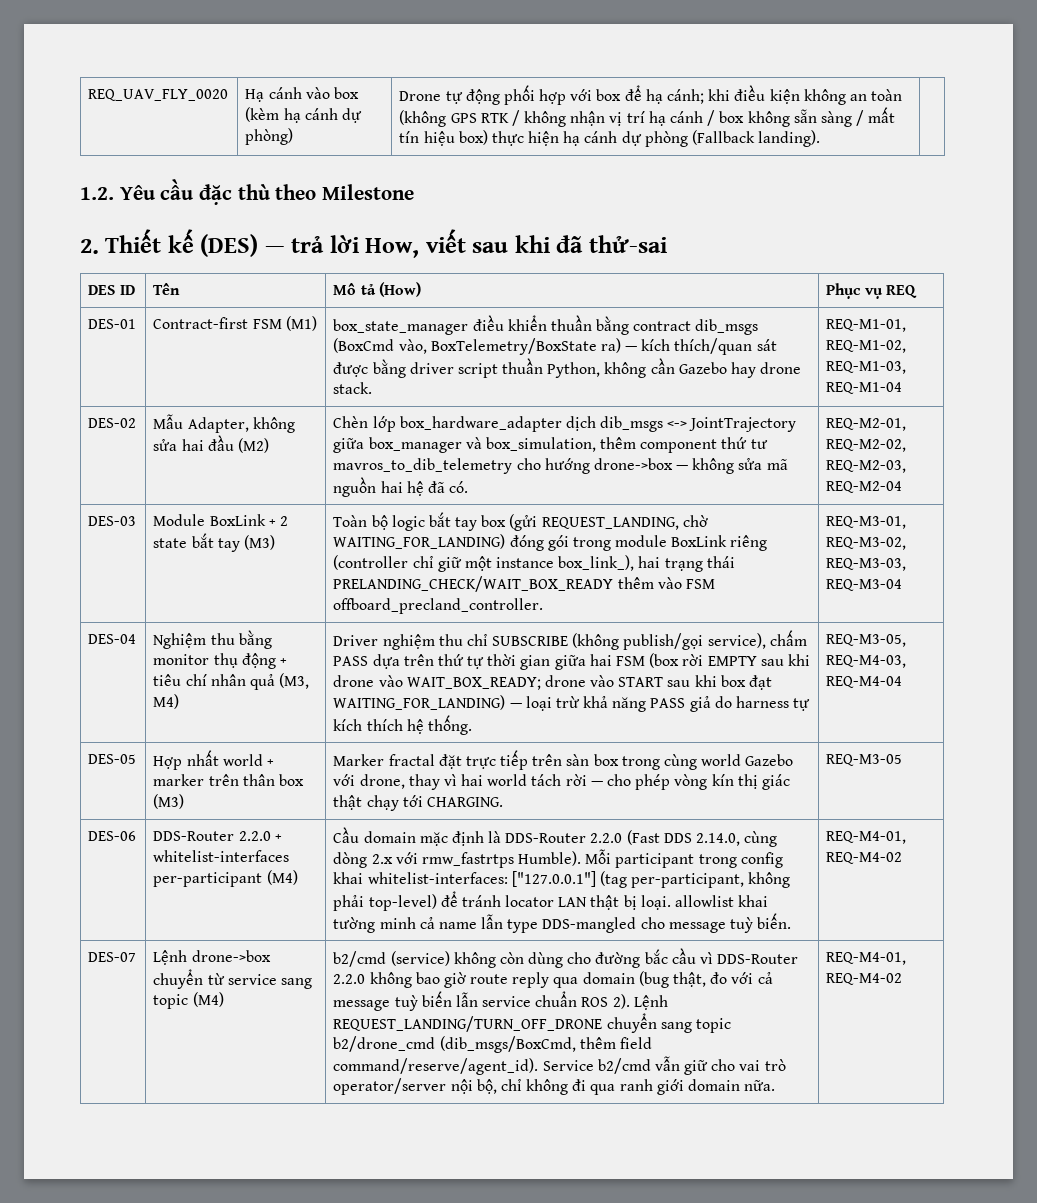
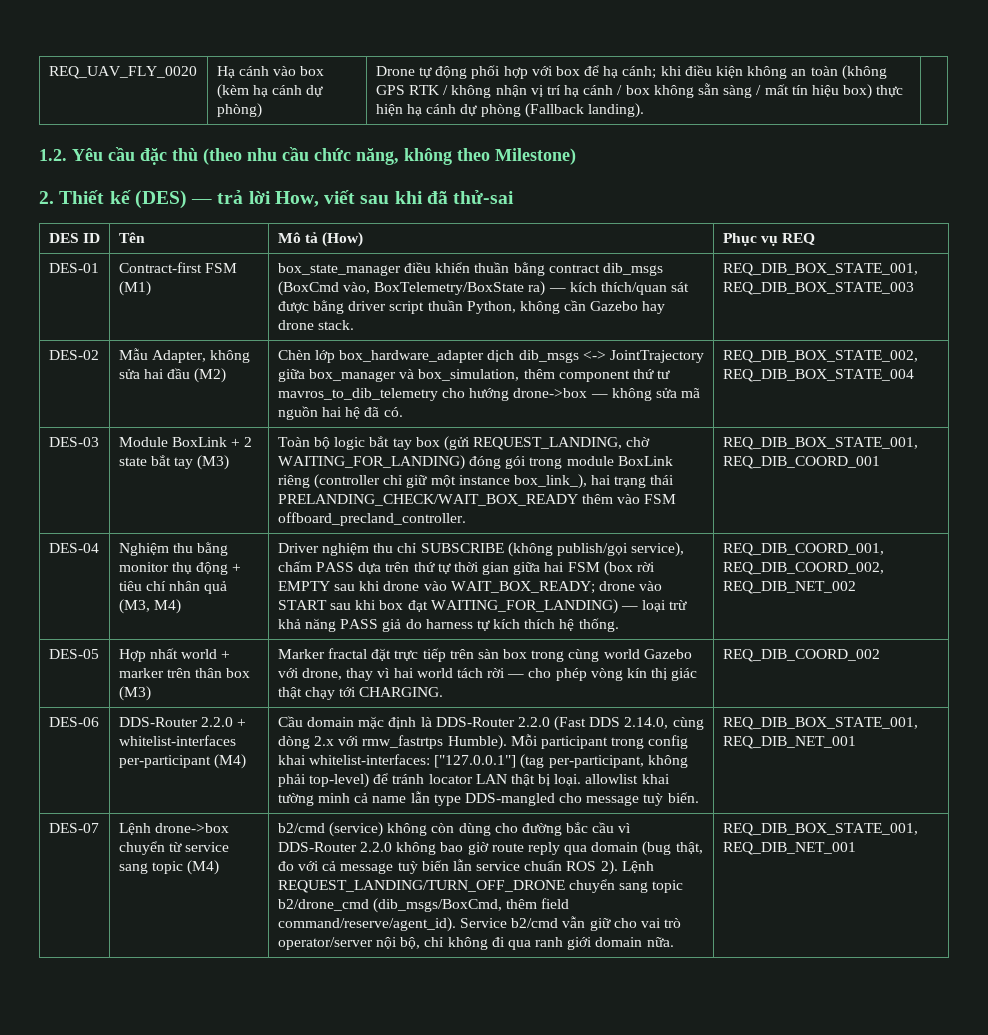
[275,184,415,200] theo Milestone -> [203,147,576,165] (theo nhu cầu chức năng, không theo Milestone)
[826,319,907,332] [826,340,907,353] [826,361,907,374] [826,382,903,394] REQ-M1-01, REQ-M1-02, REQ-M1-03, REQ-M1-04 -> [722,263,918,276] [722,282,914,295] REQ_DIB_BOX_STATE_001, REQ_DIB_BOX_STATE_003
[826,418,907,431] [826,439,907,452] [826,460,907,473] [826,481,903,493] REQ-M2-01, REQ-M2-02, REQ-M2-03, REQ-M2-04 -> [722,350,918,363] [722,369,914,382] REQ_DIB_BOX_STATE_002, REQ_DIB_BOX_STATE_004
[826,516,907,529] [826,537,907,550] [826,558,907,571] [826,579,903,591] REQ-M3-01, REQ-M3-02, REQ-M3-03, REQ-M3-04 -> [722,437,918,450] [722,456,880,469] REQ_DIB_BOX_STATE_001, REQ_DIB_COORD_001
[826,634,907,647] [826,655,907,668] [826,676,903,688] REQ-M3-05, REQ-M4-03, REQ-M4-04 -> [722,543,884,556] [722,562,884,575] [722,581,856,594] REQ_DIB_COORD_001, REQ_DIB_COORD_002, REQ_DIB_NET_002
[826,754,903,766] REQ-M3-05 -> [722,649,880,662] REQ_DIB_COORD_002
[826,831,907,844] [826,852,903,864] REQ-M4-01, REQ-M4-02 -> [722,717,918,730] [722,736,856,749] REQ_DIB_BOX_STATE_001, REQ_DIB_NET_001
[826,952,907,965] [826,973,903,985] REQ-M4-01, REQ-M4-02 -> [722,823,918,836] [722,842,856,855] REQ_DIB_BOX_STATE_001, REQ_DIB_NET_001

